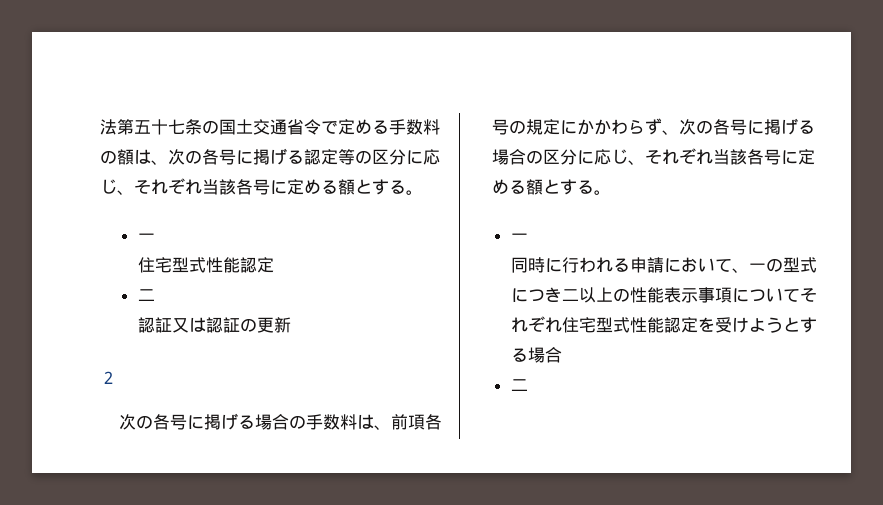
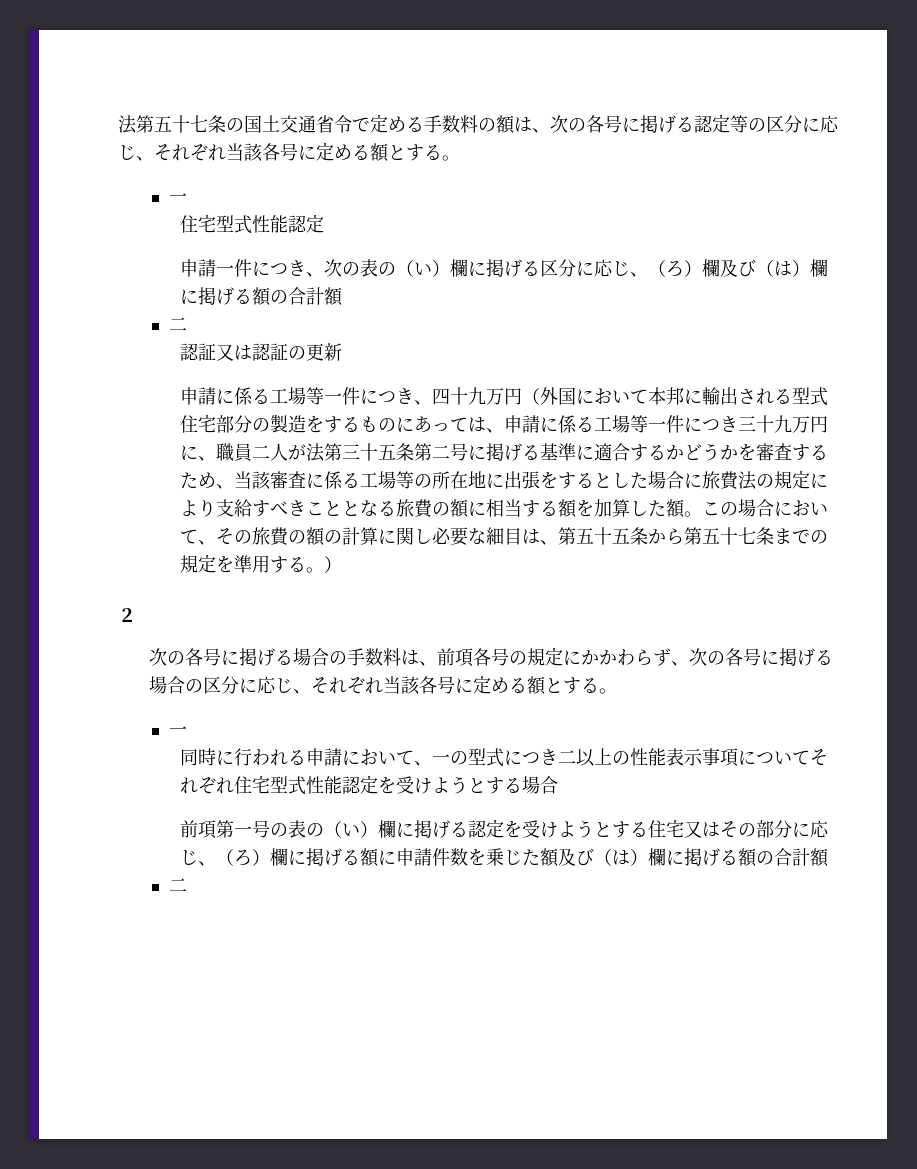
(275, 265) none -> [179,259,828,277] [179,287,343,306] // 申請一件につき、次の表の（い）欄に掲げる区分に応じ、（ろ）欄及び（は）欄に掲げる額の合計額
(292, 325) none -> [179,387,828,406] [179,414,828,433] [179,443,828,462] [179,470,828,490] [179,499,828,518] [179,527,828,546] [179,554,342,573] // 申請に係る工場等一件につき、四十九万円（外国において本邦に輸出される型式住宅部分の製造をするものにあっては、申請に係る工場等一件につき三十九万円に、職員二人が法第三十五条第二号に掲げる基準に適合するかどうかを審査するため、当該審査に係る工場等の所在地に出張をするとした場合に旅費法の規定により支給すべきこととなる旅費の額に相当する額を加算した額。この場合において、その旅費の額の計算に関し必要な細目は、第五十五条から第五十七条までの規定を準用する。）
(563, 355) none -> [179,819,829,839] [179,848,829,867] // 前項第一号の表の（い）欄に掲げる認定を受けようとする住宅又はその部分に応じ、（ろ）欄に掲げる額に申請件数を乗じた額及び（は）欄に掲げる額の合計額

